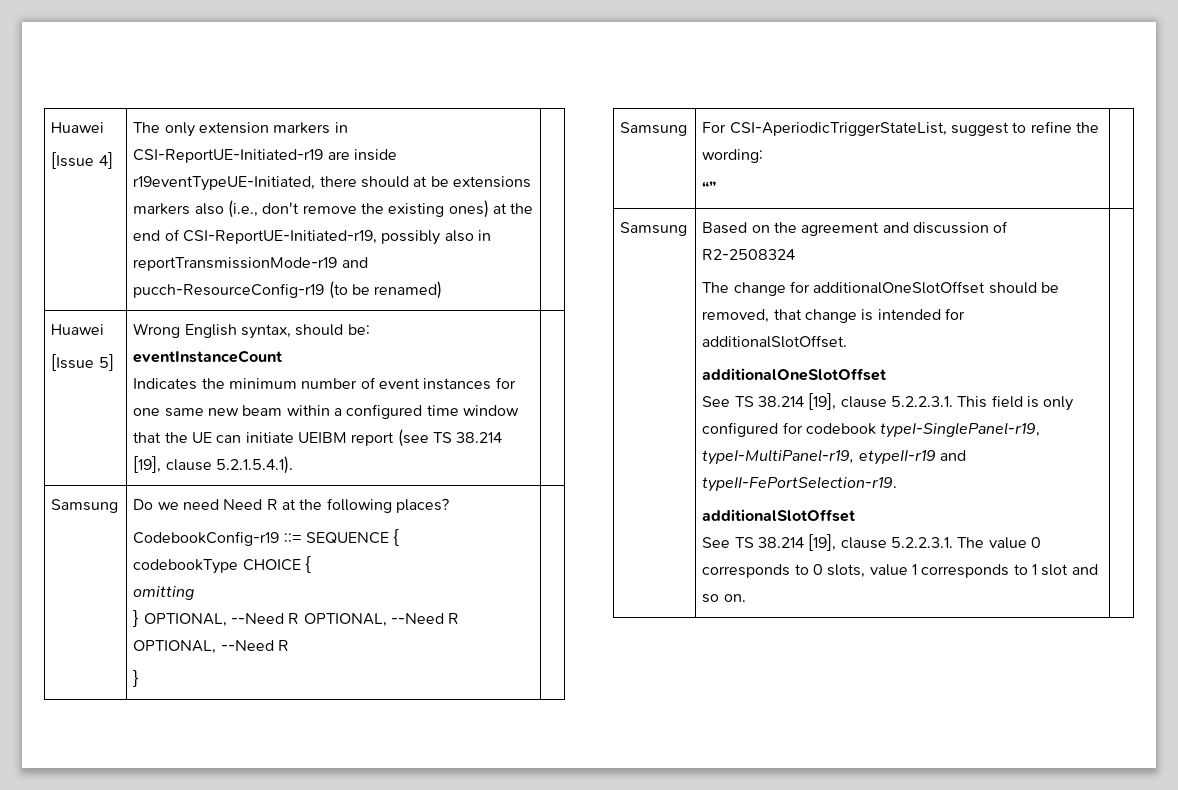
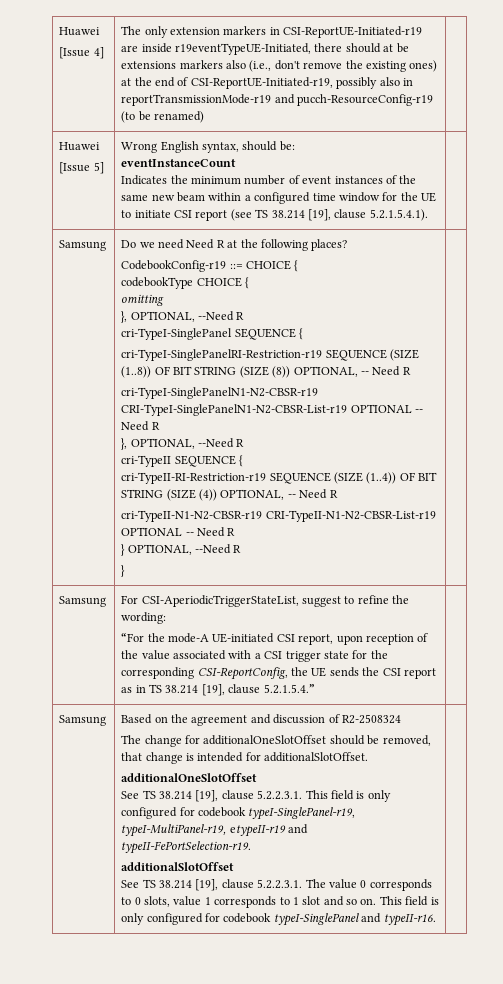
[495,377,516,389] [133,408,161,416] for one -> [385,175,417,184] of the
[133,432,348,443] that the UE can initiate UEIBM -> [382,192,436,202] [121,210,192,218] for the UE to initiate CSI
[306,532,390,544] SEQUENCE -> [245,260,291,270] CHOICE
[133,610,460,627] } OPTIONAL, --Need R OPTIONAL, --Need R -> [121,311,245,323] [121,328,303,340] [121,349,419,361] [121,366,411,378] [121,387,319,399] [121,404,423,416] [121,421,160,431] [121,438,245,450] [121,455,243,467] [121,472,438,484] [121,489,338,501] [121,510,436,522] [121,527,236,537] [121,544,126,556] }, OPTIONAL, --Need R // cri-TypeI-SinglePanel SEQUENCE { // cri-TypeI-SinglePanelRI-Restriction-r19 SEQUENCE (SIZE (1..8)) OF BIT STRING (SIZE (8)) OPTIONAL, -- Need R // cri-TypeI-SinglePanelN1-N2-CBSR-r19 CRI-TypeI-SinglePanelN1-N2-CBSR-List-r19 OPTIONAL -- Need R // }, OPTIONAL, --Need R // cri-TypeII SEQUENCE { // cri-TypeII-RI-Restriction-r19 SEQUENCE (SIZE (1..4)) OF BIT STRING (SIZE (4)) OPTIONAL, -- Need R // cri-TypeII-N1-N2-CBSR-r19 CRI-TypeII-N1-N2-CBSR-List-r19 OPTIONAL -- Need R // }
[702,181,717,193] “” -> [121,633,429,645] [121,650,388,662] [121,667,436,680] [121,684,315,696] “For the mode-A UE-initiated CSI report, upon reception of the value associated with a CSI trigger state for the corresponding CSI-ReportConfig, the UE sends the CSI report as in TS 38.214 [19], clause 5.2.1.5.4.”
(746, 598) none -> [379,896,439,906] [121,913,436,926] This field is only configured for codebook typeI-SinglePanel and typeII-r16.

